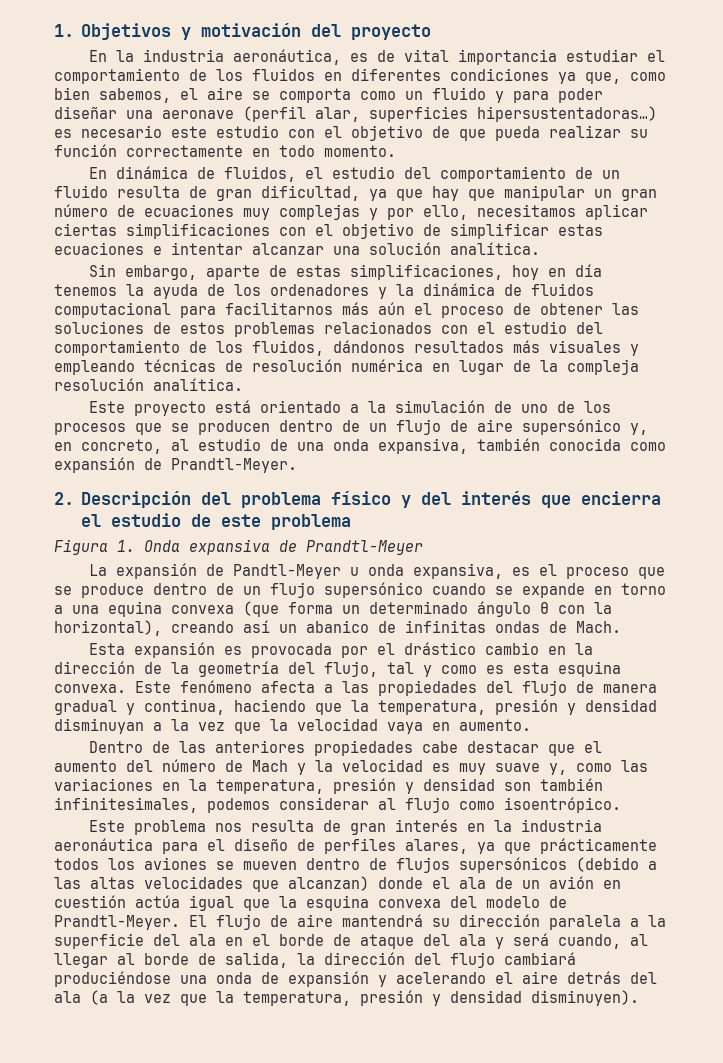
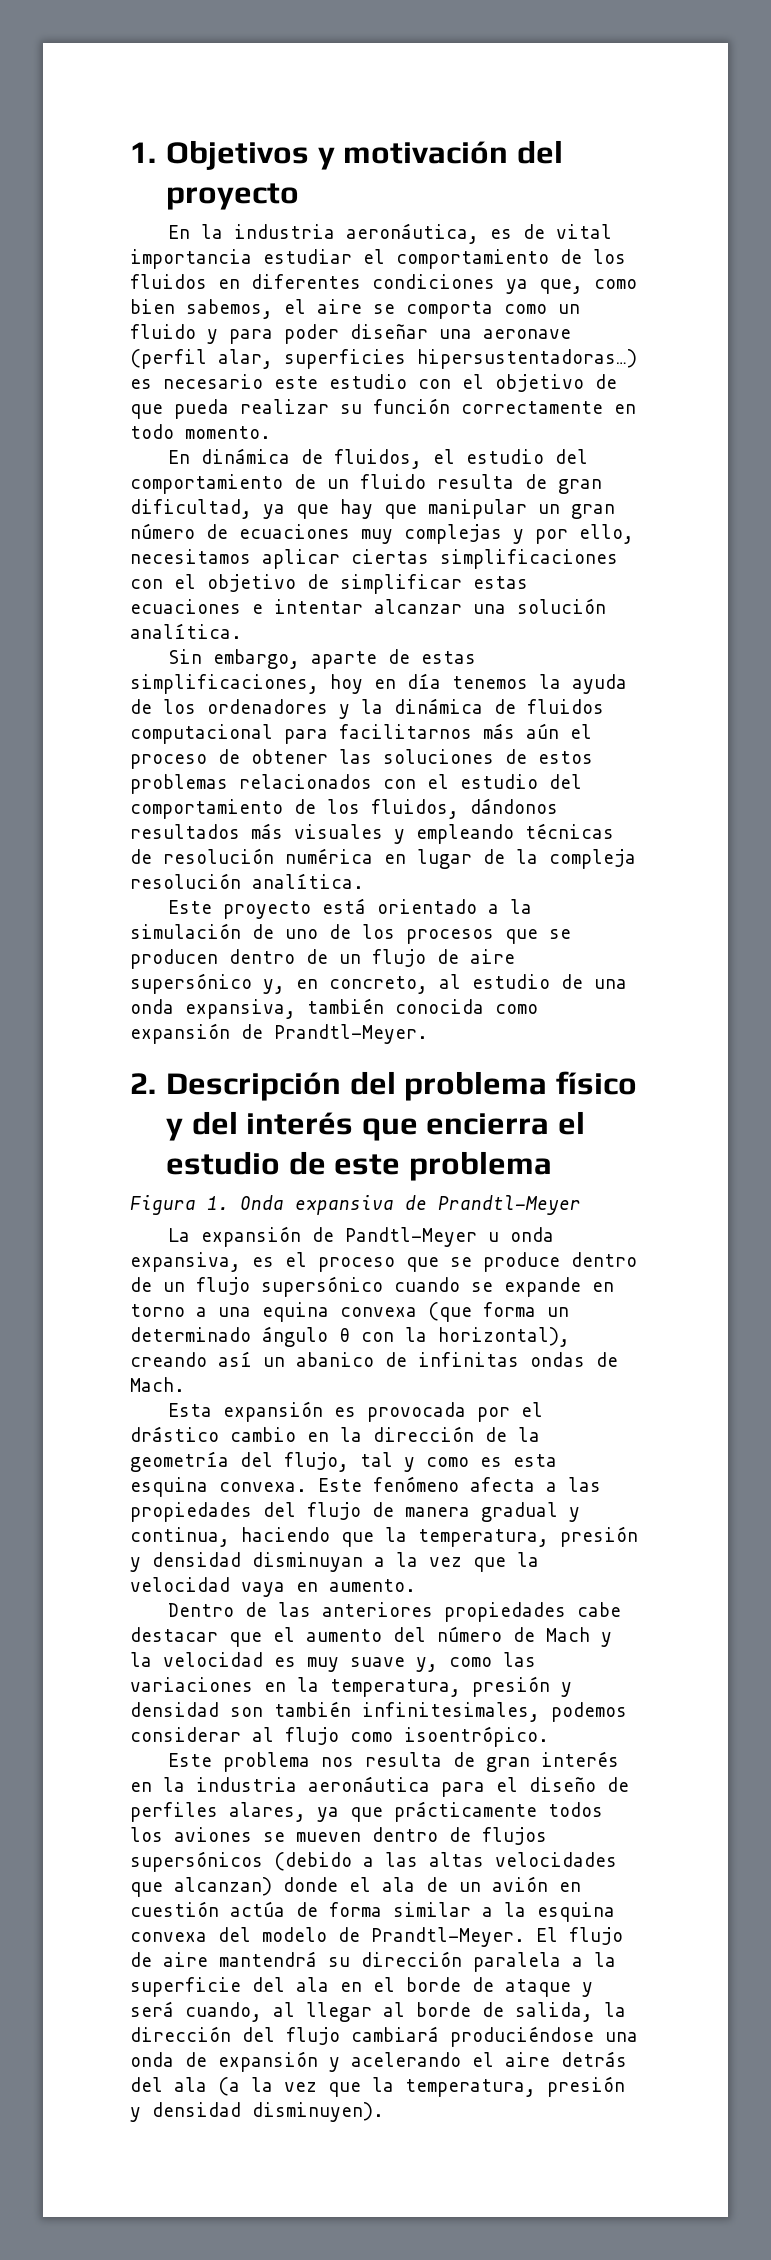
[189,895,270,911] igual que -> [296,1902,493,1917] de forma similar a
[423,934,486,946] del ala -> (571, 1988) none

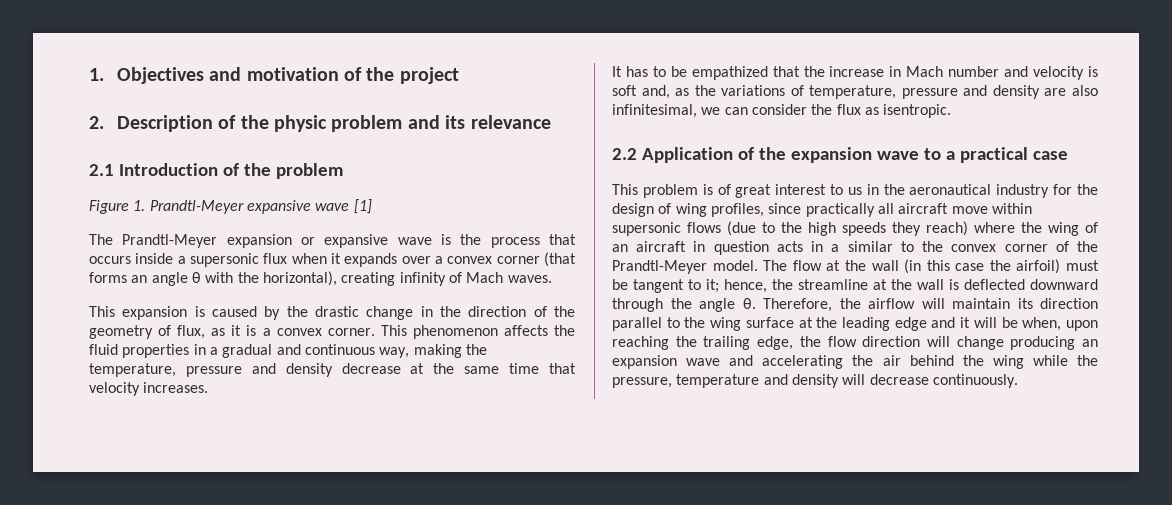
[130,140,563,170] [166,183,300,210] [168,223,613,244] [130,249,626,269] [130,274,637,294] [130,299,580,319] [130,324,571,344] [130,349,637,369] [130,374,617,392] [130,398,636,419] [130,424,271,439] [168,448,589,469] [130,474,602,494] [130,499,615,519] [130,523,634,544] [130,549,618,569] [130,574,528,594] [130,598,606,614] [130,623,242,639] [168,649,477,669] [130,673,627,694] [130,698,604,719] [130,723,592,744] [130,749,593,769] [130,774,582,794] [130,798,558,819] [130,823,614,844] [130,848,636,869] [130,873,364,889] [168,898,533,919] [130,923,571,944] [130,949,515,969] [130,973,627,994] [130,998,538,1019] [130,1023,428,1044] [130,1071,637,1101] [166,1111,585,1141] [166,1151,552,1181] [130,1195,581,1215] [168,1226,555,1247] [130,1252,637,1272] [130,1276,614,1297] [130,1302,569,1322] [130,1326,570,1347] [130,1351,618,1367] [130,1377,185,1392] [168,1401,544,1422] [130,1426,540,1442] [130,1451,557,1472] [130,1476,601,1497] [130,1502,580,1522] [130,1526,638,1547] [130,1552,539,1572] [130,1577,416,1597] [168,1602,622,1622] [130,1626,612,1647] [130,1652,536,1672] [130,1676,572,1697] [130,1701,627,1722] [130,1726,549,1747] [168,1751,620,1772] [130,1776,629,1797] [130,1801,603,1822] [130,1827,547,1845] [130,1851,617,1872] [130,1876,581,1897] [130,1901,615,1922] [130,1927,623,1947] [130,1951,616,1972] [130,1977,593,1997] [130,2001,626,2022] [130,2026,638,2047] [130,2051,627,2072] [130,2076,625,2097] [130,2102,384,2122] 1. Objetivos y motivación del proyecto // En la industria aeronáutica, es de vital importancia estudiar el comportamiento de los fluidos en diferentes condiciones ya que, como bien sabemos, el aire se comporta como un fluido y para poder diseñar una aeronave (perfil alar, superficies hipersustentadoras…) es necesario este estudio con el objetivo de que pueda realizar su función correctamente en todo momento. // En dinámica de fluidos, el estudio del comportamiento de un fluido resulta de gran dificultad, ya que hay que manipular un gran número de ecuaciones muy complejas y por ello, necesitamos aplicar ciertas simplificaciones con el objetivo de simplificar estas ecuaciones e intentar alcanzar una solución analítica. // Sin embargo, aparte de estas simplificaciones, hoy en día tenemos la ayuda de los ordenadores y la dinámica de fluidos computacional para facilitarnos más aún el proceso de obtener las soluciones de estos problemas relacionados con el estudio del comportamiento de los fluidos, dándonos resultados más visuales y empleando técnicas de resolución numérica en lugar de la compleja resolución analítica. // Este proyecto está orientado a la simulación de uno de los procesos que se producen dentro de un flujo de aire supersónico y, en concreto, al estudio de una onda expansiva, también conocida como expansión de Prandtl-Meyer. // 2. Descripción del problema físico y del interés que encierra el estudio de este problema // Figura 1. Onda expansiva de Prandtl-Meyer // La expansión de Pandtl-Meyer u onda expansiva, es el proceso que se produce dentro de un flujo supersónico cuando se expande en torno a una equina convexa (que forma un determinado ángulo θ con la horizontal), creando así un abanico de infinitas ondas de Mach. // Esta expansión es provocada por el drástico cambio en la dirección de la geometría del flujo, tal y como es esta esquina convexa. Este fenómeno afecta a las propiedades del flujo de manera gradual y continua, haciendo que la temperatura, presión y densidad disminuyan a la vez que la velocidad vaya en aumento. // Dentro de las anteriores propiedades cabe destacar que el aumento del número de Mach y la velocidad es muy suave y, como las variaciones en la temperatura, presión y densidad son también infinitesimales, podemos considerar al flujo como isoentrópico. // Este problema nos resulta de gran interés en la industria aeronáutica para el diseño de perfiles alares, ya que prácticamente todos los aviones se mueven dentro de flujos supersónicos (debido a las altas velocidades que alcanzan) donde el ala de un avión en cuestión actúa de forma similar a la esquina convexa del modelo de Prandtl-Meyer. El flujo de aire mantendrá su dirección paralela a la superficie del ala en el borde de ataque y será cuando, al llegar al borde de salida, la dirección del flujo cambiará produciéndose una onda de expansión y acelerando el aire detrás del ala (a la vez que la temperatura, presión y densidad disminuyen). -> [89,67,459,84] [89,115,551,132] [89,163,343,179] [89,199,372,214] [89,234,576,248] [89,252,576,267] [89,271,552,286] [89,306,575,320] [89,325,575,339] [89,344,487,358] [89,363,577,377] [89,382,209,396] [612,66,1098,80] [612,85,1098,99] [612,104,952,118] [612,147,1068,163] [612,184,1098,198] [612,203,1032,217] [612,221,1098,236] [612,241,1098,255] [612,259,1099,274] [612,279,1098,293] [612,298,1098,312] [612,317,1098,331] [612,336,1098,350] [612,355,1098,369] [612,374,1018,388] 1. Objectives and motivation of the project // 2. Description of the physic problem and its relevance // 2.1 Introduction of the problem // Figure 1. Prandtl-Meyer expansive wave [1] // The Prandtl-Meyer expansion or expansive wave is the process that occurs inside a supersonic flux when it expands over a convex corner (that forms an angle θ with the horizontal), creating infinity of Mach waves. // This expansion is caused by the drastic change in the direction of the geometry of flux, as it is a convex corner. This phenomenon affects the fluid properties in a gradual and continuous way, making the temperature, pressure and density decrease at the same time that velocity increases. // It has to be empathized that the increase in Mach number and velocity is soft and, as the variations of temperature, pressure and density are also infinitesimal, we can consider the flux as isentropic. // 2.2 Application of the expansion wave to a practical case // This problem is of great interest to us in the aeronautical industry for the design of wing profiles, since practically all aircraft move within supersonic flows (due to the high speeds they reach) where the wing of an aircraft in question acts in a similar to the convex corner of the Prandtl-Meyer model. The flow at the wall (in this case the airfoil) must be tangent to it; hence, the streamline at the wall is deflected downward through the angle θ. Therefore, the airflow will maintain its direction parallel to the wing surface at the leading edge and it will be when, upon reaching the trailing edge, the flow direction will change producing an expansion wave and accelerating the air behind the wing while the pressure, temperature and density will decrease continuously.

